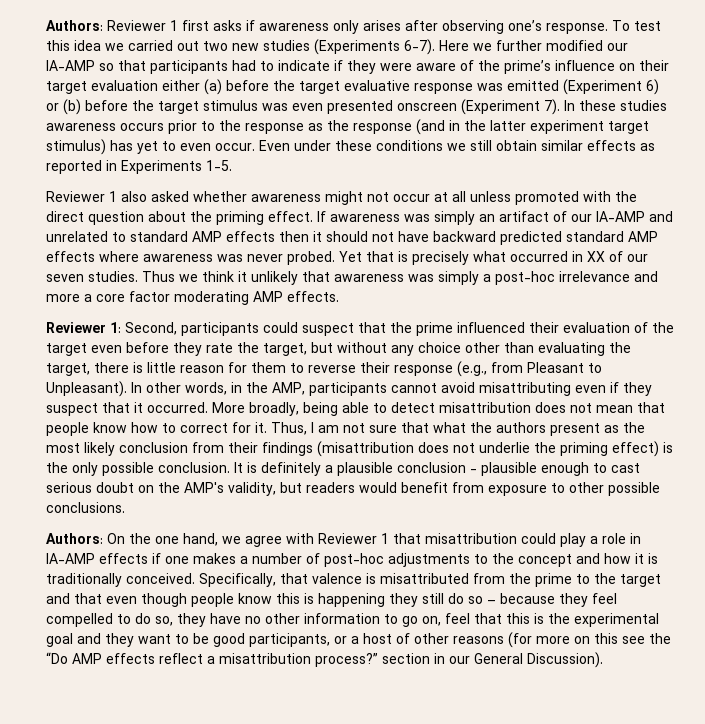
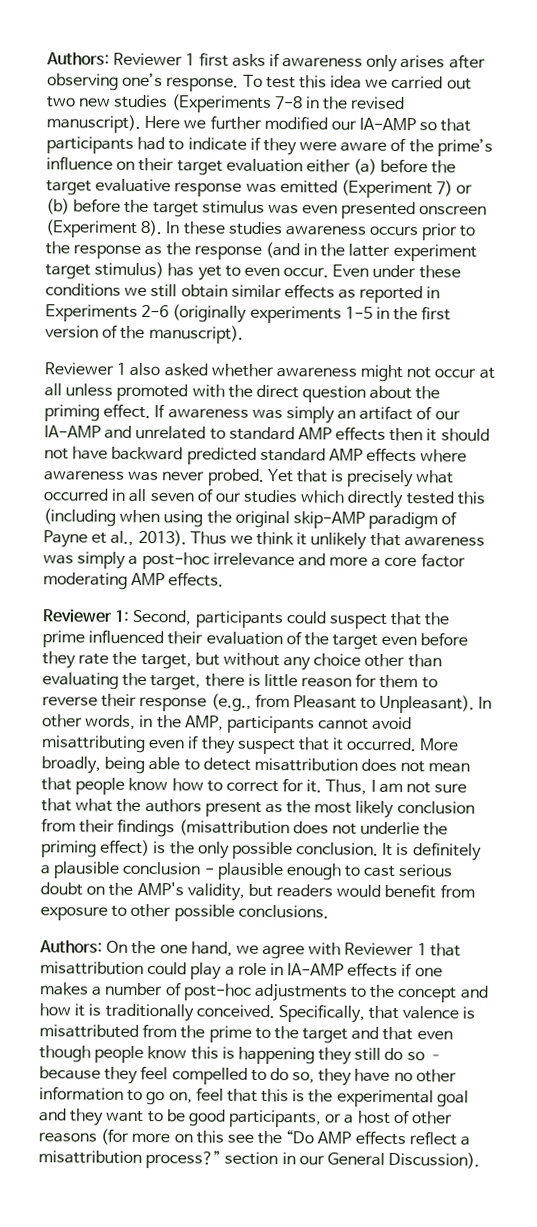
[404,39,435,55] 6-7). -> [273,96,406,110] [46,114,141,133] 7-8 in the revised manuscript).
[646,79,659,95] 6) -> [436,180,454,197] 7)
[544,99,560,115] 7). -> [140,219,164,237] 8).
[206,160,232,171] 1-5. -> [141,304,452,324] [45,324,244,344] 2-6 (originally experiments 1-5 in the first version of the manuscript).
[587,251,648,262] [46,271,138,282] XX of our seven studies. -> [128,488,485,509] [43,508,458,530] [43,529,187,548] all seven of our studies which directly tested this (including when using the original skip-AMP paradigm of Payne et al., 2013).

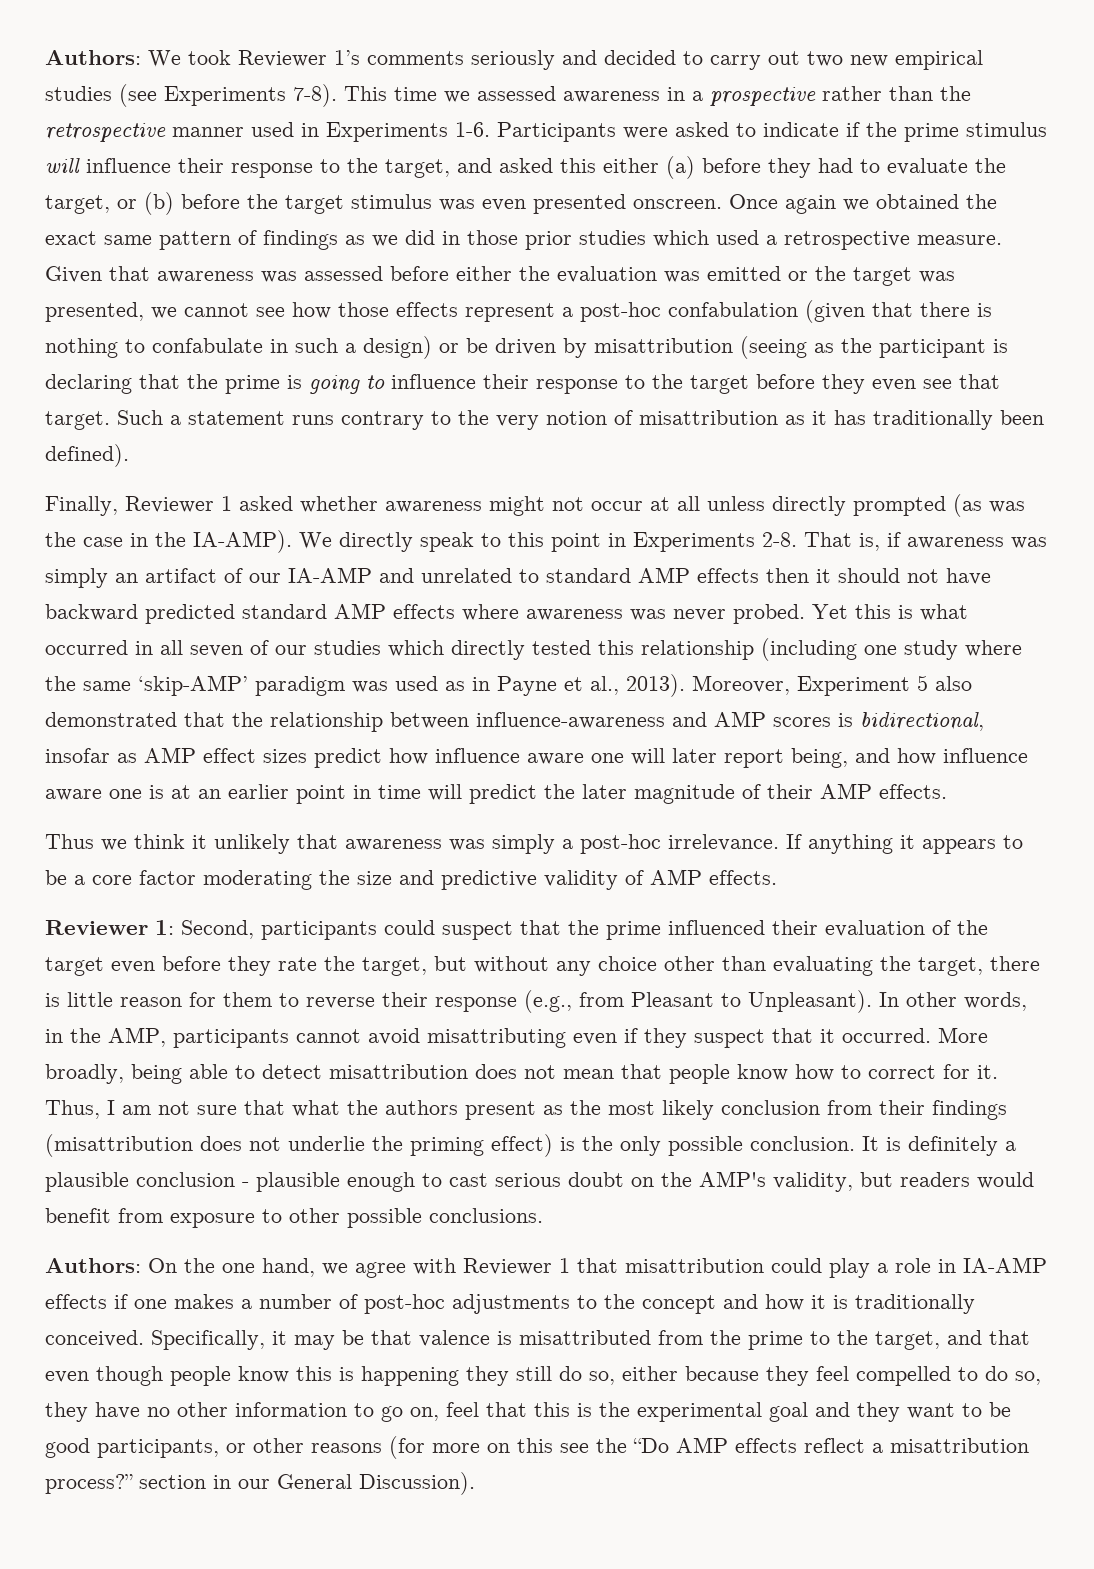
[46,52,486,73] [47,72,472,92] [46,94,406,114] [46,114,472,133] [46,136,493,157] [46,156,457,176] [46,178,454,199] Authors: Reviewer 1 first asks if awareness only arises after observing one’s response. To test this idea we carried out two new studies (Experiments 7-8 in the revised manuscript). Here we further modified our IA-AMP so that participants had to indicate if they were aware of the prime’s influence on their target evaluation either (a) before the target evaluative response was emitted (Experiment 7) -> [45,50,983,70] [45,84,971,107] [45,122,1047,142] [45,156,1006,179] [45,195,110,214] Authors: We took Reviewer 1’s comments seriously and decided to carry out two new empirical studies (see Experiments 7-8). This time we assessed awareness in a prospective rather than the retrospective manner used in Experiments 1-6. Participants were asked to indicate if the prime stimulus will influence their response to the target, and asked this either (a) before they had to evaluate the target,
[419,205,488,215] [45,219,477,241] [45,241,477,262] [45,261,461,281] [45,283,441,304] [45,304,452,324] [45,324,244,344] [44,362,161,377] onscreen (Experiment 8). In these studies awareness occurs prior to the response as the response (and in the latter experiment target stimulus) has yet to even occur. Even under these conditions we still obtain similar effects as reported in Experiments 2-6 (originally experiments 1-5 in the first version of the manuscript). // Reviewer 1 also -> [633,194,997,214] [45,230,1002,250] [45,266,955,286] [45,300,992,323] [45,336,1008,359] [45,374,1000,394] [45,410,1044,430] [45,444,129,467] [45,496,232,516] onscreen. Once again we obtained the exact same pattern of findings as we did in those prior studies which used a retrospective measure. Given that awareness was assessed before either the evaluation was emitted or the target was presented, we cannot see how those effects represent a post-hoc confabulation (given that there is nothing to confabulate in such a design) or be driven by misattribution (seeing as the participant is declaring that the prime is going to influence their response to the target before they even see that target. Such a statement runs contrary to the very notion of misattribution as it has traditionally been defined). // Finally, Reviewer 1
[116,383,441,403] [44,403,166,422] promoted with the direct question about the priming effect. If -> [772,494,1025,517] [45,530,901,553] directly prompted (as was the case in the IA-AMP). We directly speak to this point in Experiments 2-8. That is, if
[296,469,415,488] that is precisely -> [855,604,913,619] this is
[43,508,458,530] [43,529,187,548] (including when using the original skip-AMP paradigm of Payne et al., 2013). -> [641,638,1022,661] [45,674,972,697] [45,711,984,732] [45,747,1028,768] [45,783,947,804] relationship (including one study where the same ‘skip-AMP’ paradigm was used as in Payne et al., 2013). Moreover, Experiment 5 also demonstrated that the relationship between influence-awareness and AMP scores is bidirectional, insofar as AMP effect sizes predict how influence aware one will later report being, and how influence aware one is at an earlier point in time will predict the later magnitude of their AMP effects. //
[212,552,466,568] [43,572,128,590] irrelevance and more a core factor moderating -> [668,834,1023,854] [45,870,644,890] irrelevance. If anything it appears to be a core factor moderating the size and predictive validity of
(365, 1013) none -> [272,1330,364,1350] it may be
[302,1028,349,1044] target -> [875,1331,940,1350] target,
[406,1051,443,1061] so – -> [589,1366,678,1385] so, either
[343,1109,410,1125] a host of -> (246, 1448) none

